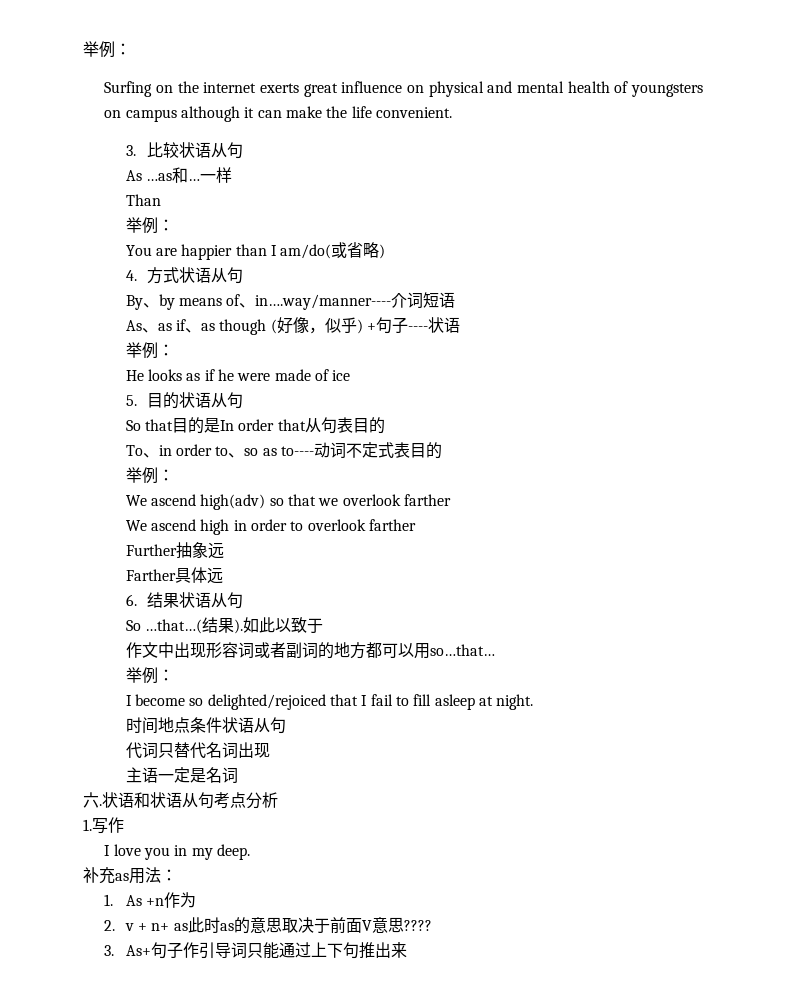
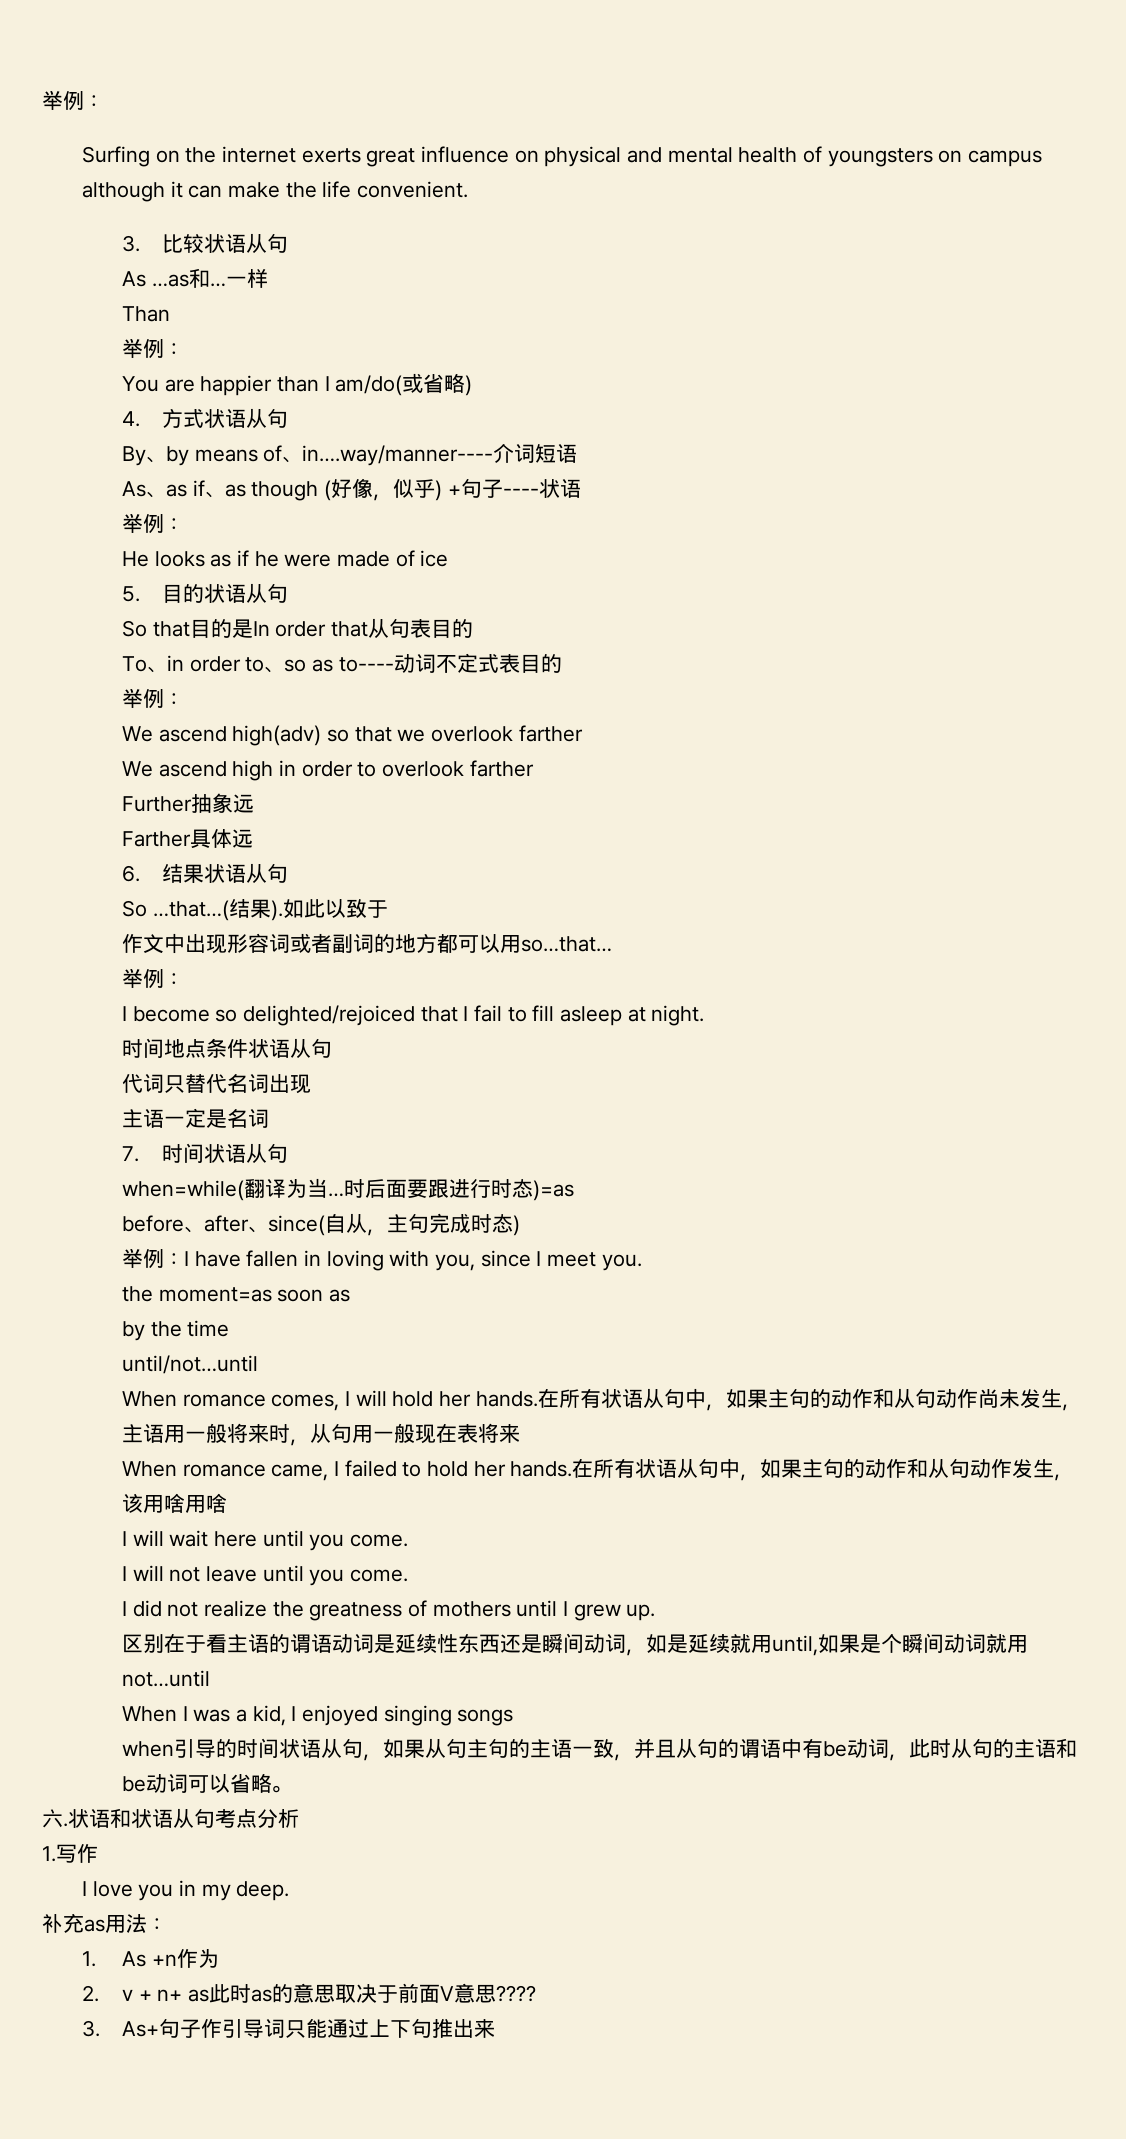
(238, 775) none -> [121,1143,288,1164] [121,1178,574,1201] [121,1213,520,1236] [121,1248,642,1271] [121,1286,351,1302] [121,1320,230,1341] [121,1355,258,1374] [121,1388,1082,1411] [121,1423,520,1446] [121,1458,1075,1481] [121,1493,227,1513] [121,1530,409,1551] [121,1565,409,1586] [121,1600,656,1621] [121,1633,1028,1656] [121,1670,210,1687] [121,1705,514,1726] [121,1738,1077,1761] [121,1773,292,1793] // 7.时间状语从句 // when=while(翻译为当…时后面要跟进行时态)=as // before、after、since(自从，主句完成时态) // 举例：I have fallen in loving with you, since I meet you. // the moment=as soon as // by the time // until/not…until // When romance comes, I will hold her hands.在所有状语从句中，如果主句的动作和从句动作尚未发生，主语用一般将来时，从句用一般现在表将来 // When romance came, I failed to hold her hands.在所有状语从句中，如果主句的动作和从句动作发生，该用啥用啥 // I will wait here until you come. // I will not leave until you come. // I did not realize the greatness of mothers until I grew up. // 区别在于看主语的谓语动词是延续性东西还是瞬间动词，如是延续就用until,如果是个瞬间动词就用not…until // When I was a kid, I enjoyed singing songs // when引导的时间状语从句，如果从句主句的主语一致，并且从句的谓语中有be动词，此时从句的主语和be动词可以省略。

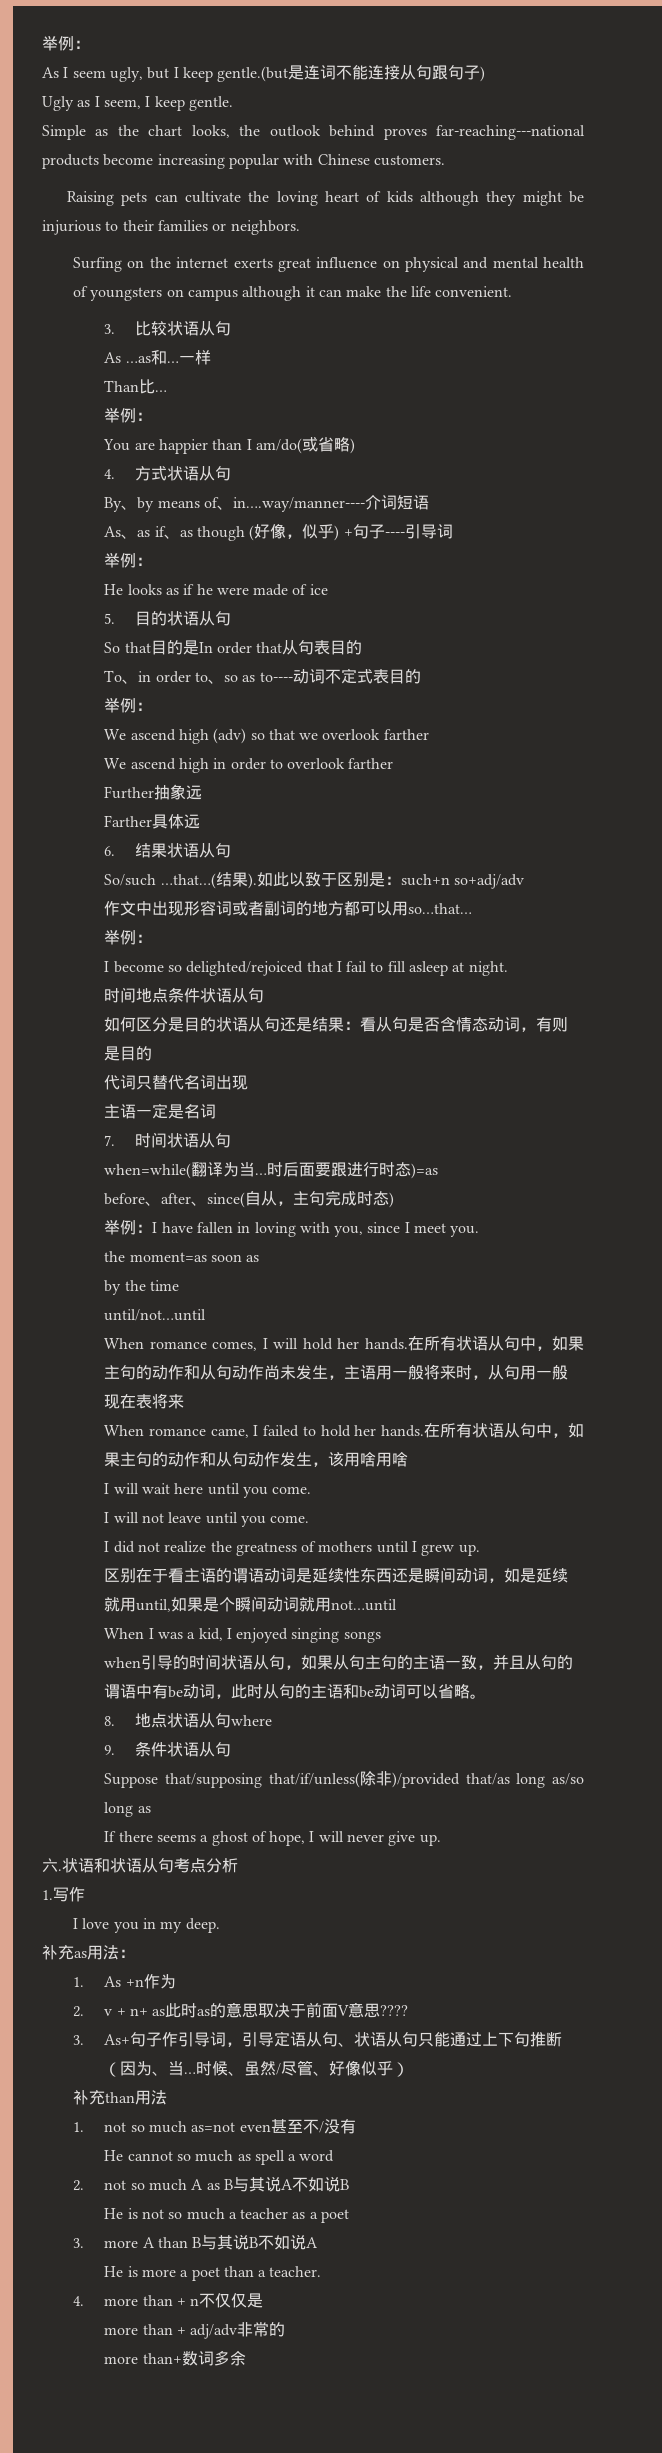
[42,90,104,111] 举例： -> [42,36,90,51] [42,65,486,82] [42,96,233,111] [42,125,585,140] [42,154,445,169] [67,191,584,206] [42,220,300,235] 举例： // As I seem ugly, but I keep gentle.(but是连词不能连接从句跟句子) // Ugly as I seem, I keep gentle. // Simple as the chart looks, the outlook behind proves far-reaching---national products become increasing popular with Chinese customers. // Raising pets can cultivate the loving heart of kids although they might be injurious to their families or neighbors.
(170, 314) none -> [139,379,168,394] 比…
[538,479,581,498] 状语 -> [404,524,453,539] 引导词
[232,725,322,746] high(adv) -> [178,728,247,744] high (adv)
[121,900,147,917] So -> [104,874,157,886] So/such
(388, 909) none -> [336,872,524,889] 区别是：such+n so+adj/adv
(332, 1048) none -> [104,1017,569,1032] [104,1046,153,1061] // 如何区分是目的状语从句还是结果：看从句是否含情态动词，有则是目的
(292, 1789) none -> [104,1713,273,1728] [104,1741,232,1757] [104,1771,584,1788] [104,1802,151,1817] [104,1831,441,1846] // 8.地点状语从句where // 9.条件状语从句 // Suppose that/supposing that/if/unless(除非)/provided that/as long as/so long as // If there seems a ghost of hope, I will never give up.
[284,2018,495,2038] 只能通过上下句推出来 -> [226,2031,563,2047] [104,2060,410,2077] [73,2090,168,2105] [73,2119,356,2134] [104,2150,335,2165] [73,2176,349,2192] [104,2208,350,2223] [73,2234,319,2250] [104,2266,322,2281] [73,2293,264,2308] [104,2322,286,2339] [104,2350,246,2366] ，引导定语从句、状语从句只能通过上下句推断（因为、当…时候、虽然/尽管、好像似乎） // 补充than用法 // 1. not so much as=not even甚至不/没有 // He cannot so much as spell a word // 2. not so much A as B与其说A不如说B // He is not so much a teacher as a poet // 3. more A than B与其说B不如说A // He is more a poet than a teacher. // 4. more than + n不仅仅是 // more than + adj/adv非常的 // more than+数词多余

